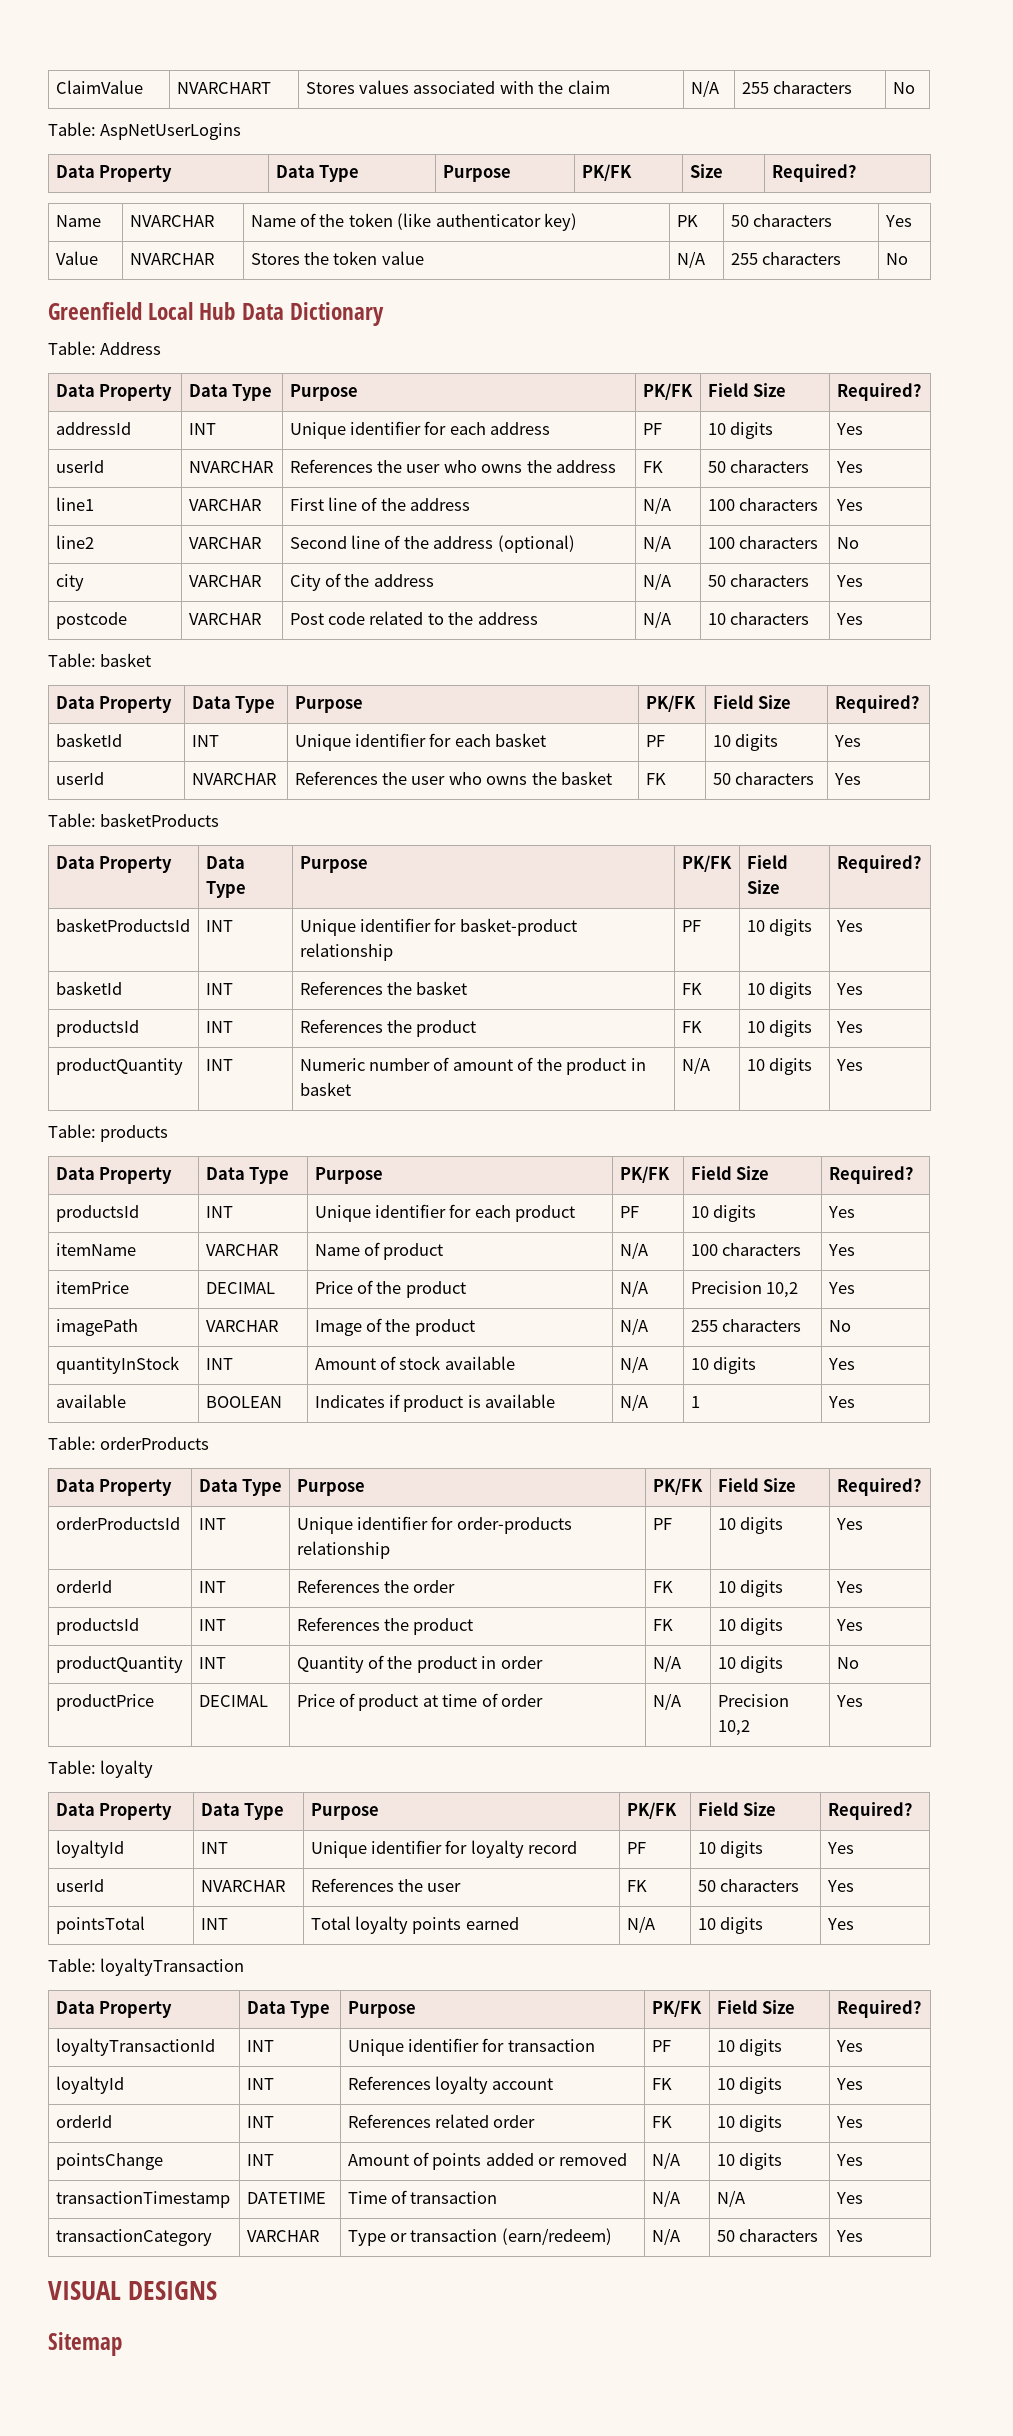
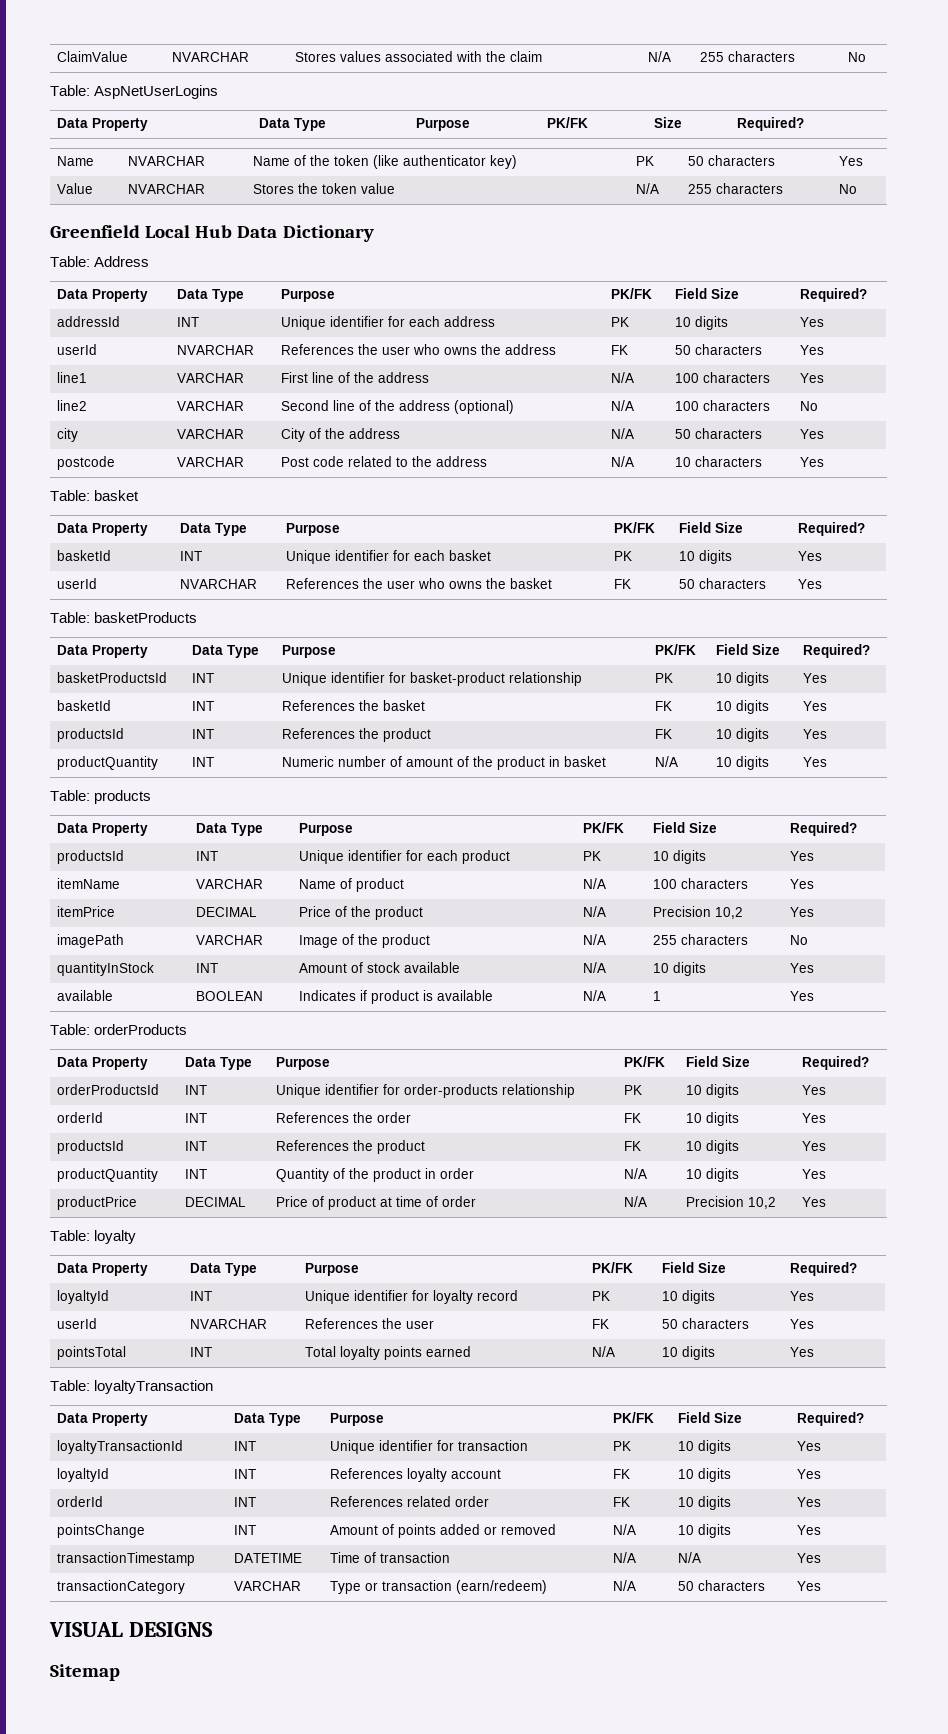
[176,82,271,94] NVARCHART -> [172,52,250,62] NVARCHAR
[642,423,662,435] PF -> [611,317,630,327] PK
[645,735,665,747] PF -> [614,551,633,561] PK
[681,920,701,932] PF -> [655,673,674,683] PK
[619,1206,639,1218] PF -> [583,851,602,861] PK
[652,1518,672,1530] PF -> [624,1085,643,1095] PK
[836,1657,859,1669] No -> [802,1169,827,1179] Yes
[626,1842,646,1854] PF -> [592,1291,611,1301] PK
[651,2040,671,2052] PF -> [613,1441,632,1451] PK

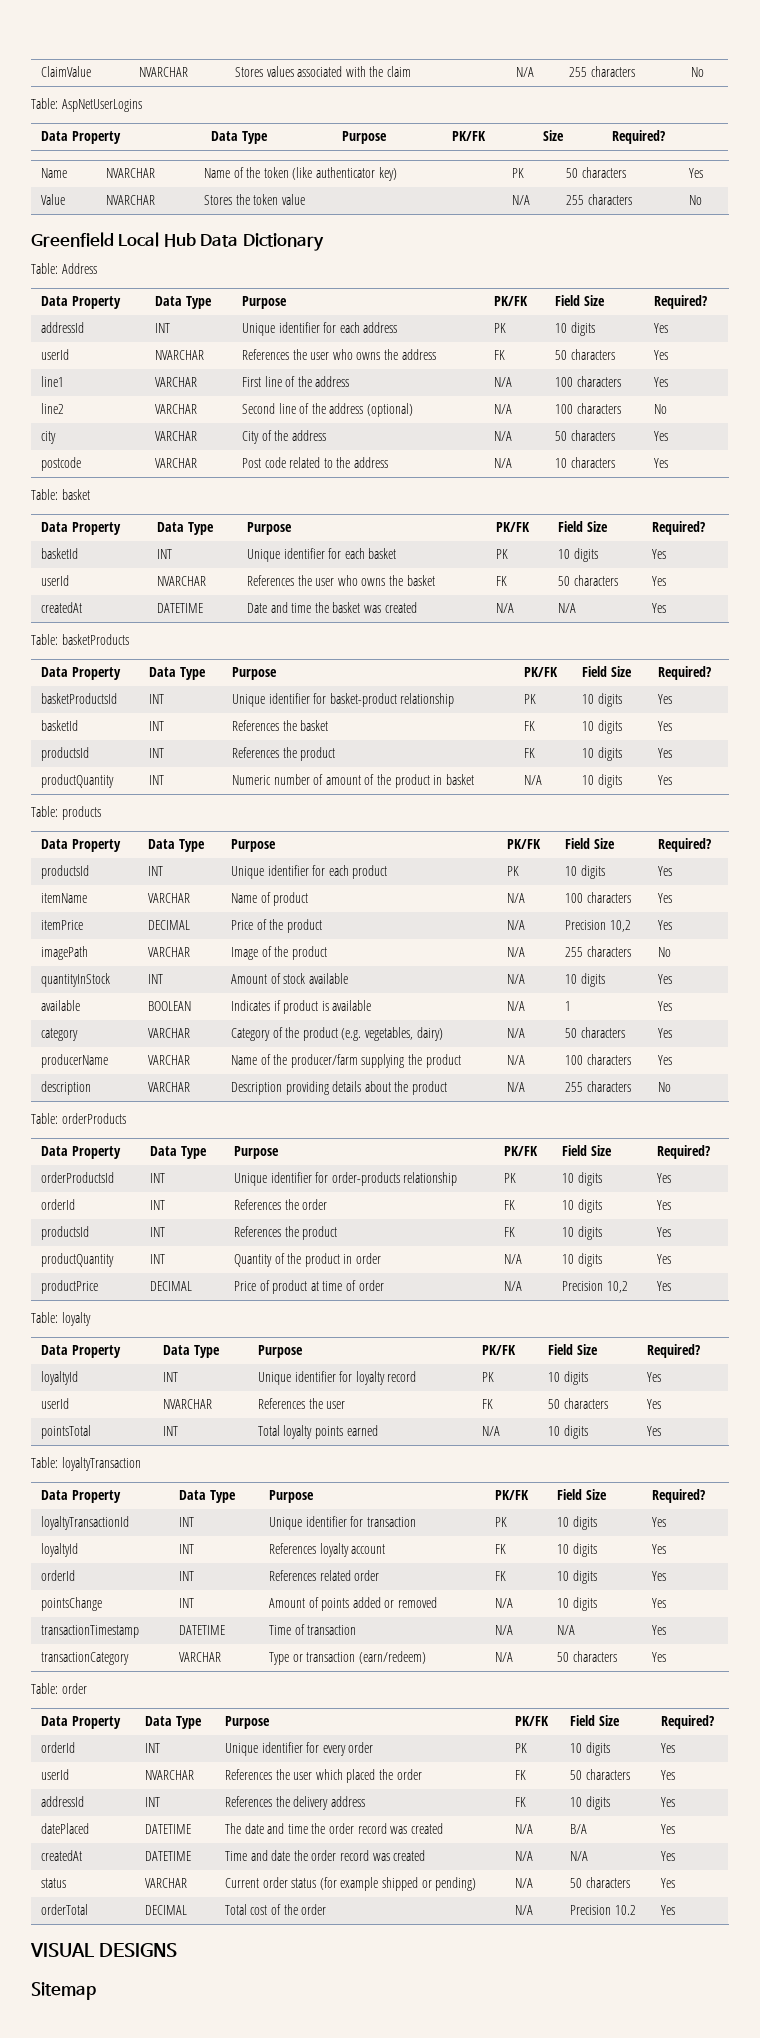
(823, 584) none -> [40,602,82,613] [156,603,203,613] [246,602,417,613] [495,603,514,613] [557,603,576,613] [651,603,666,613] // createdAt | DATETIME | Date and time the basket was created | N/A | N/A | Yes
(815, 996) none -> [40,1028,78,1041] [147,1028,190,1038] [230,1027,443,1041] [506,1028,525,1038] [564,1027,625,1038] [657,1028,672,1038] [40,1054,108,1068] [147,1055,190,1065] [230,1054,461,1068] [506,1055,525,1065] [564,1054,631,1065] [657,1055,672,1065] [40,1081,91,1095] [147,1082,190,1092] [230,1081,448,1095] [506,1082,525,1092] [564,1081,631,1092] [657,1082,671,1092] // category | VARCHAR | Category of the product (e.g. vegetables, dairy) | N/A | 50 characters | Yes // producerName | VARCHAR | Name of the producer/farm supplying the product | N/A | 100 characters | Yes // description | VARCHAR | Description providing details about the product | N/A | 255 characters | No
(822, 1586) none -> [31,1683,87,1694] [40,1716,121,1729] [144,1716,202,1729] [224,1716,270,1729] [514,1716,549,1726] [569,1715,620,1726] [660,1715,714,1729] [40,1742,75,1753] [144,1743,160,1753] [224,1742,374,1756] [514,1743,527,1753] [569,1742,610,1756] [660,1743,675,1753] [40,1769,69,1780] [144,1770,194,1780] [224,1769,422,1783] [514,1770,526,1780] [569,1769,630,1780] [660,1770,675,1780] [40,1796,84,1807] [144,1797,160,1807] [224,1796,365,1810] [514,1797,526,1807] [569,1796,610,1810] [660,1797,675,1807] [40,1823,89,1834] [144,1824,191,1834] [224,1823,444,1834] [514,1824,533,1834] [569,1824,587,1834] [660,1824,675,1834] [40,1850,82,1861] [144,1851,191,1861] [224,1850,426,1861] [514,1851,533,1861] [569,1851,588,1861] [660,1851,675,1861] [40,1878,66,1888] [144,1878,187,1888] [224,1877,477,1891] [514,1878,533,1888] [569,1877,630,1888] [660,1878,675,1888] [40,1904,88,1915] [144,1905,187,1915] [224,1904,327,1915] [514,1905,533,1915] [569,1905,636,1915] [660,1905,675,1915] // Table: order // Data Property | Data Type | Purpose | PK/FK | Field Size | Required? // orderId | INT | Unique identifier for every order | PK | 10 digits | Yes // userId | NVARCHAR | References the user which placed the order | FK | 50 characters | Yes // addressId | INT | References the delivery address | FK | 10 digits | Yes // datePlaced | DATETIME | The date and time the order record was created | N/A | B/A | Yes // createdAt | DATETIME | Time and date the order record was created | N/A | N/A | Yes // status | VARCHAR | Current order status (for example shipped or pending) | N/A | 50 characters | Yes // orderTotal | DECIMAL | Total cost of the order | N/A | Precision 10.2 | Yes

